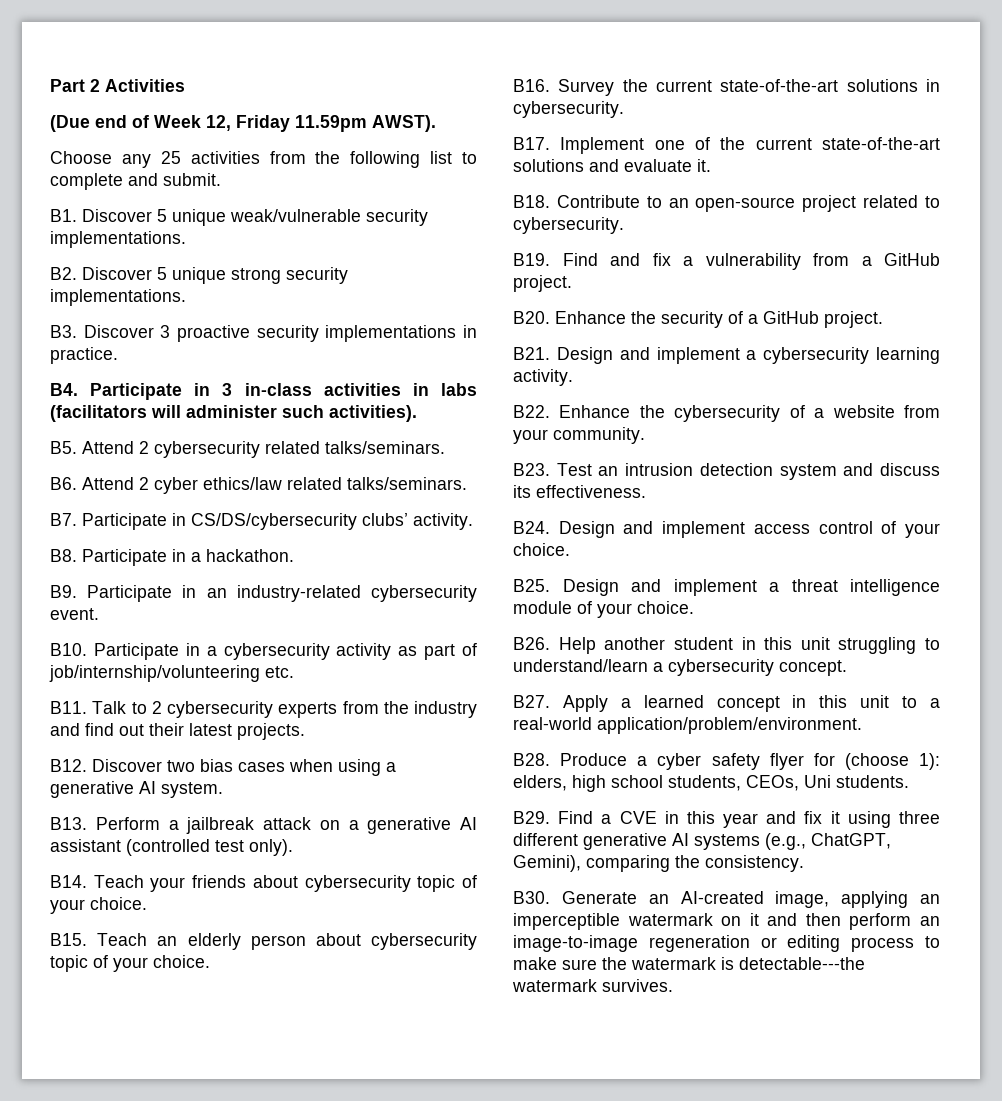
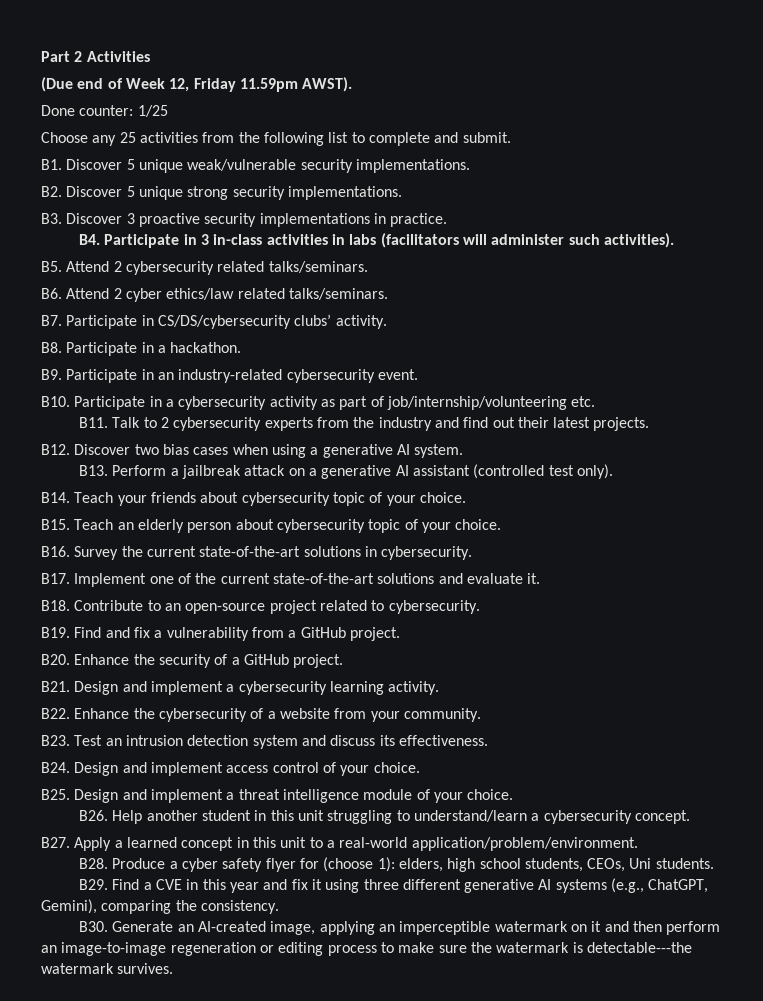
(436, 123) none -> [41,105,168,117] // Done counter: 1/25

